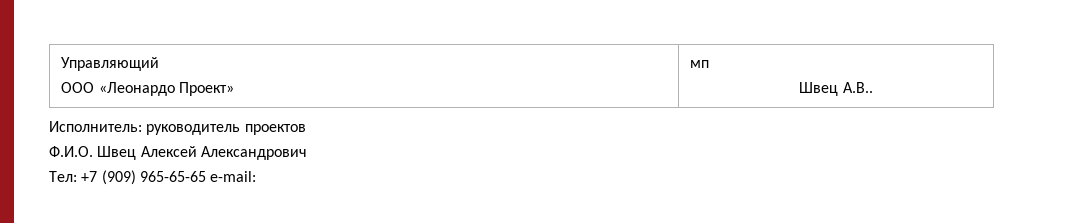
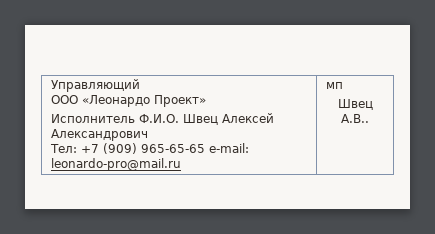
[690,60,710,68] [799,82,873,96] [49,121,306,135] [49,146,307,160] [49,170,257,185] | мп // Швец А.В.. // Исполнитель: руководитель проектов // Ф.И.О. Швец Алексей Александрович // Тел: +7 (909) 965-65-65 e-mail: -> [51,113,275,125] [51,129,149,141] [50,143,250,154] [51,158,182,171] [326,82,344,89] [337,99,373,110] [341,114,369,123] // Исполнитель Ф.И.О. Швец Алексей Александрович // Тел: +7 (909) 965-65-65 e-mail: leonardo-pro@mail.ru | мп // Швец А.В..

